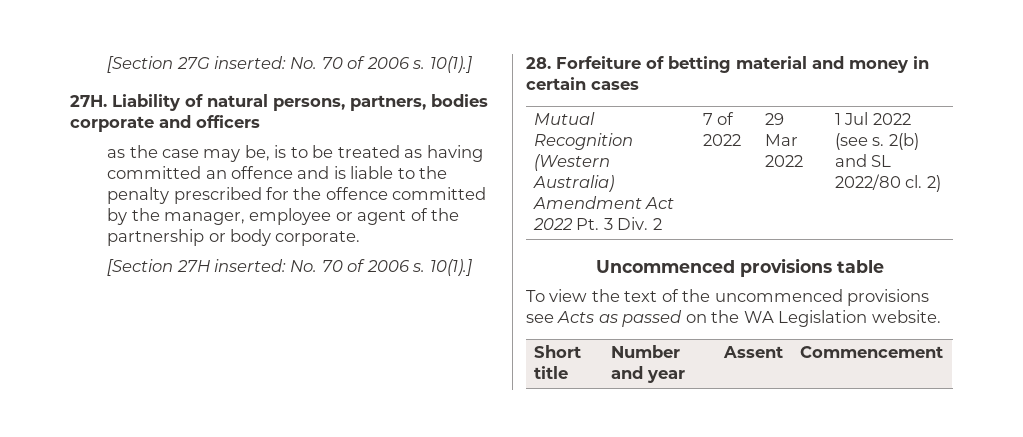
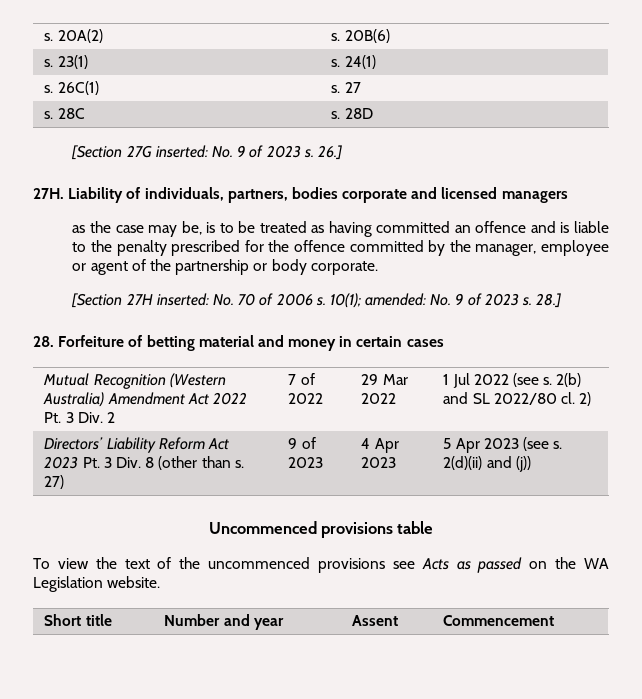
[107,56,472,73] [Section 27G inserted: No. 70 of 2006 s. 10(1).] -> [44,29,103,43] [331,29,390,43] [44,55,88,69] [331,55,376,69] [44,81,99,95] [331,82,361,93] [44,108,85,119] [331,108,373,119] [71,145,342,160] s. 20A(2) | s. 20B(6) // s. 23(1) | s. 24(1) // s. 26C(1) | s. 27 // s. 28C | s. 28D // [Section 27G inserted: No. 9 of 2023 s. 26.]
[207,94,345,111] natural persons, -> [144,187,224,201] individuals,
[196,115,260,128] officers -> [441,187,568,203] licensed managers
[429,259,472,276] 10(1).] -> [329,293,562,308] 10(1); amended: No. 9 of 2023 s. 28.]
(941, 183) none -> [44,437,229,453] [44,456,244,470] [44,475,65,489] [288,437,316,449] [288,457,324,468] [361,438,399,453] [361,457,397,468] [443,437,563,453] [443,456,531,472] // Directors’ Liability Reform Act 2023 Pt. 3 Div. 8 (other than s. 27) | 9 of 2023 | 4 Apr 2023 | 5 Apr 2023 (see s. 2(d)(ii) and (j))

